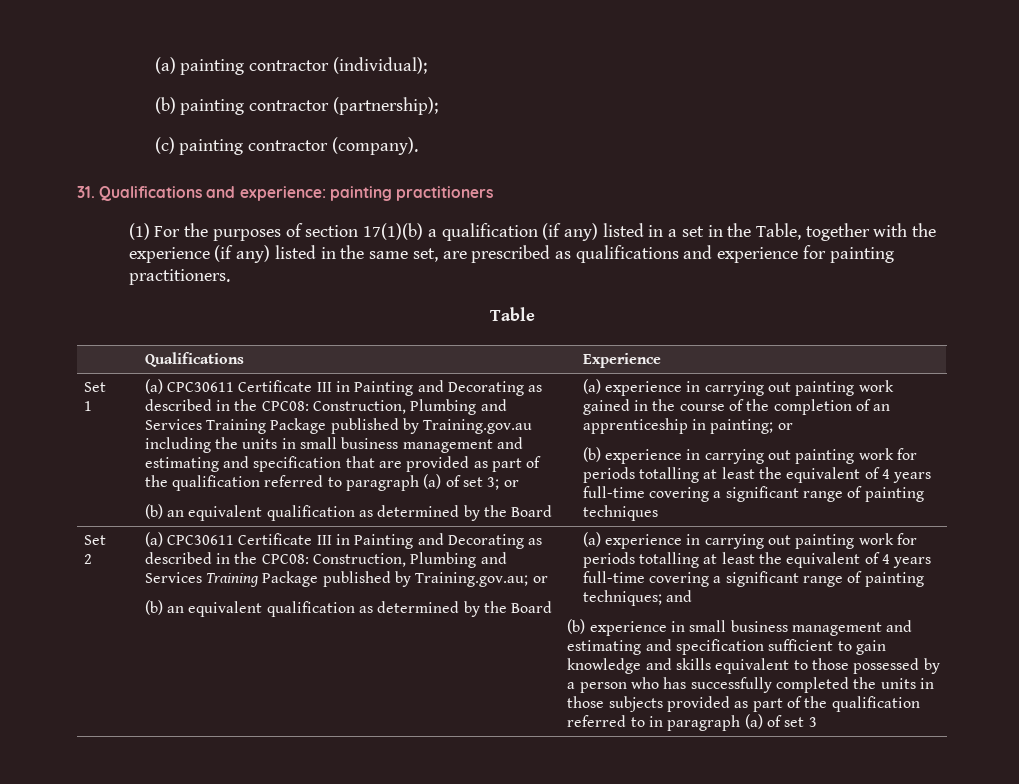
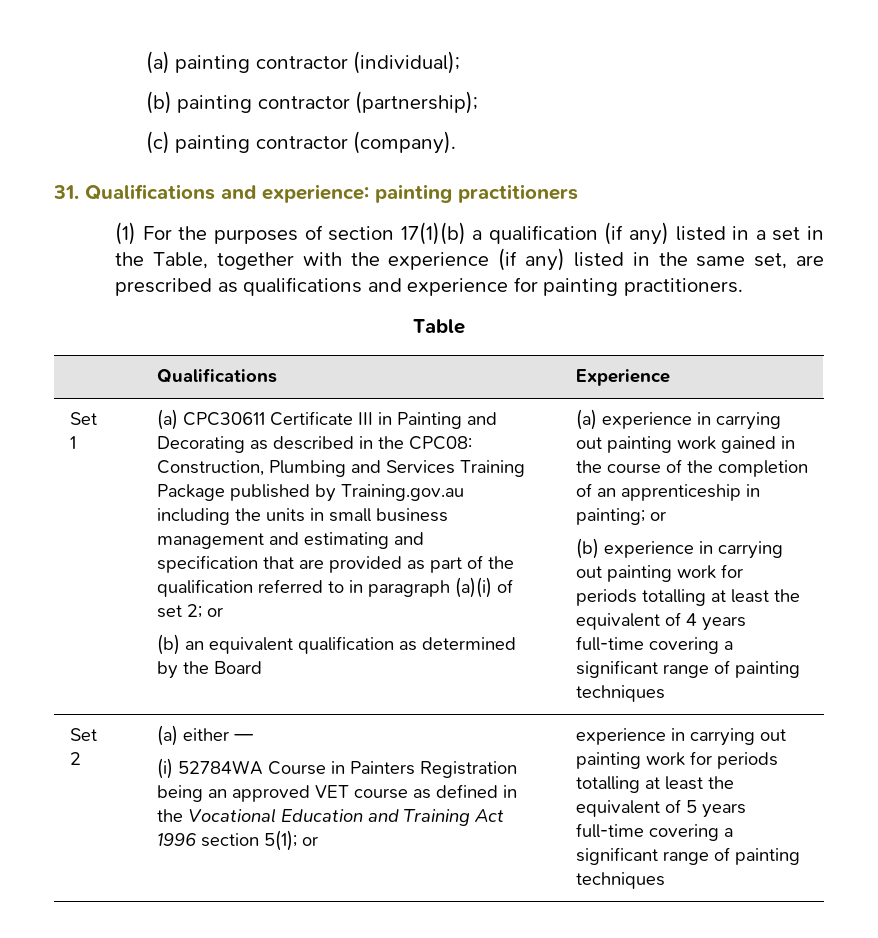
[346,474,500,491] paragraph (a) of set 3; -> [348,577,513,598] [156,604,202,618] in paragraph (a)(i) of set 2;
[167,533,543,549] [144,552,507,568] [144,571,548,587] [144,600,553,617] [582,532,601,547] CPC30611 Certificate III in Painting and Decorating as described in the CPC08: Construction, Plumbing and Services Training Package published by Training.gov.au; or // (b) an equivalent qualification as determined by the Board | (a) -> [182,728,254,741] [156,758,517,779] [156,784,517,802] [156,808,504,826] [156,830,318,851] either — // (i) 52784WA Course in Painters Registration being an approved VET course as defined in the Vocational Education and Training Act 1996 section 5(1); or |
[882,554,932,568] [582,571,924,587] [582,590,693,606] [567,619,913,636] [567,639,886,655] [567,658,940,674] [567,677,934,693] [567,696,920,712] [567,714,817,731] 4 years full-time covering a significant range of painting techniques; and // (b) experience in small business management and estimating and specification sufficient to gain knowledge and skills equivalent to those possessed by a person who has successfully completed the units in those subjects provided as part of the qualification referred to in paragraph (a) of set 3 -> [685,800,746,818] [575,823,733,841] [575,847,800,865] [575,872,665,889] 5 years full-time covering a significant range of painting techniques

